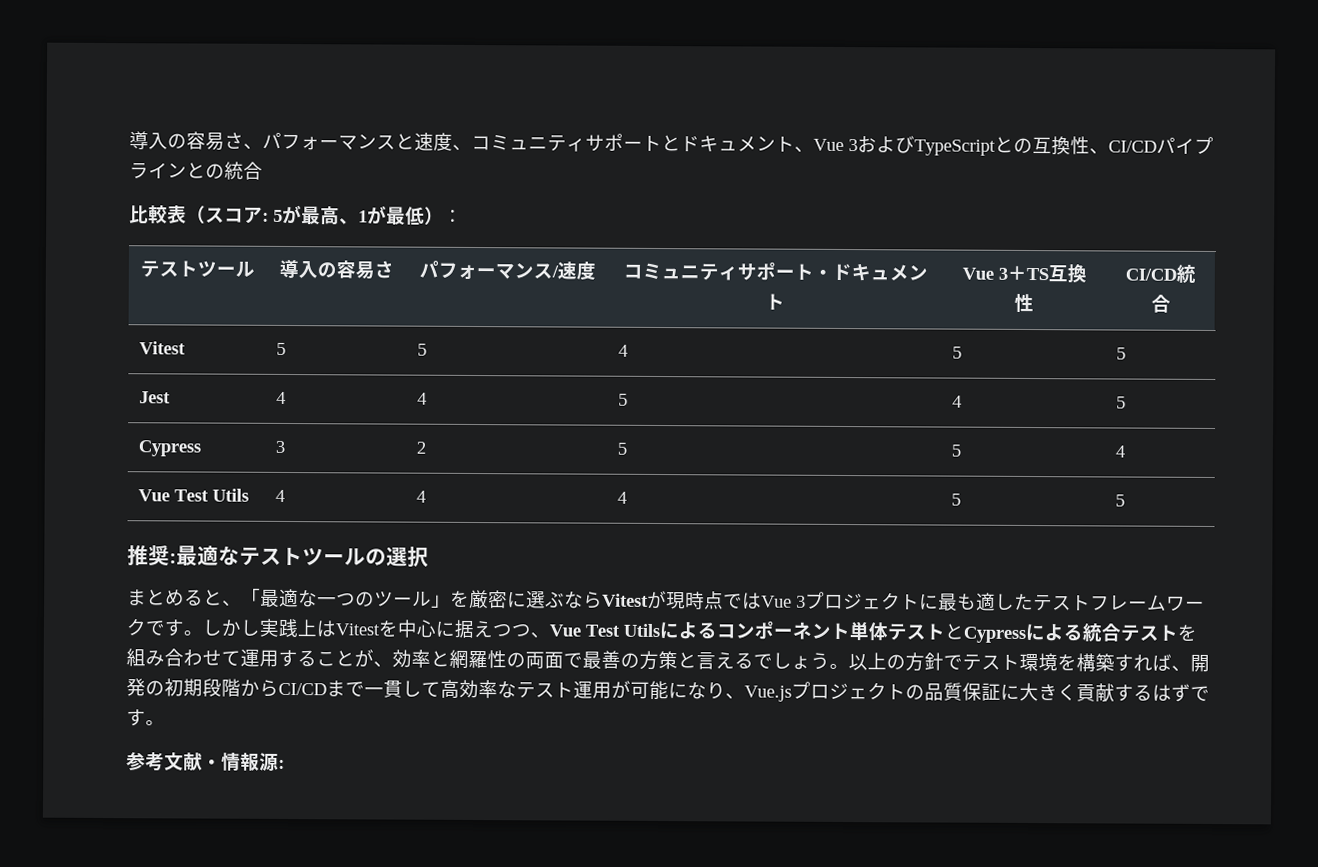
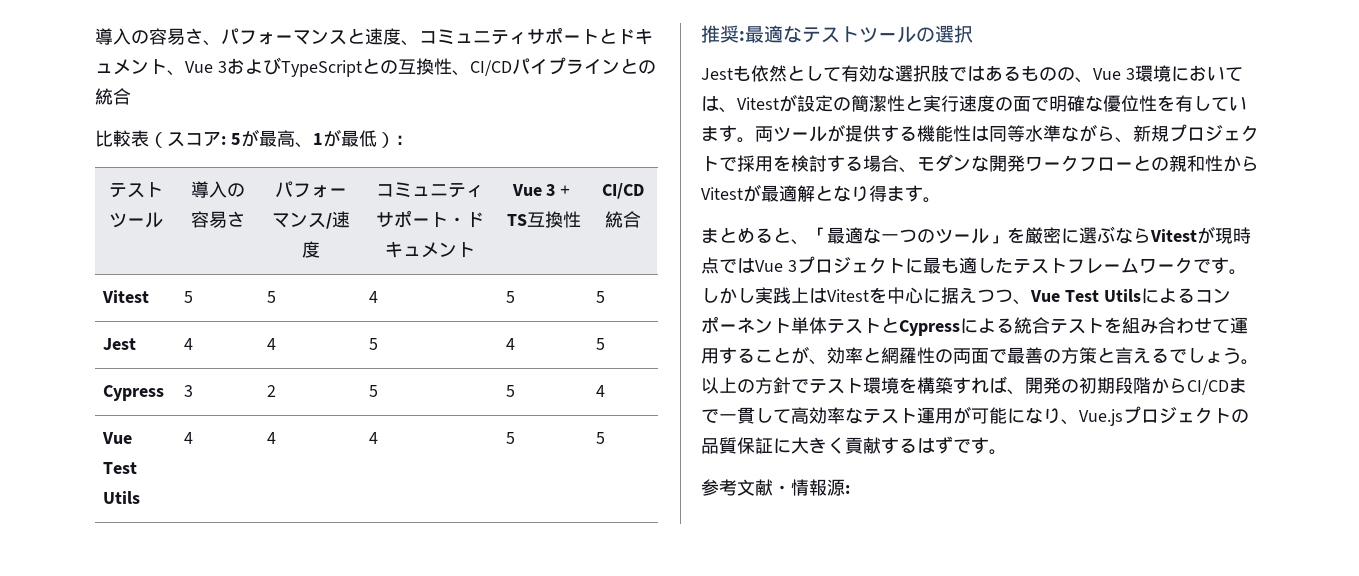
(429, 557) none -> [701,65,1243,83] [701,94,1247,113] [701,124,1259,143] [701,154,1259,173] [701,184,941,203] // Jestも依然として有効な選択肢ではあるものの、Vue 3環境においては、Vitestが設定の簡潔性と実行速度の面で明確な優位性を有しています。両ツールが提供する機能性は同等水準ながら、新規プロジェクトで採用を検討する場合、モダンな開発ワークフローとの親和性からVitestが最適解となり得ます。

